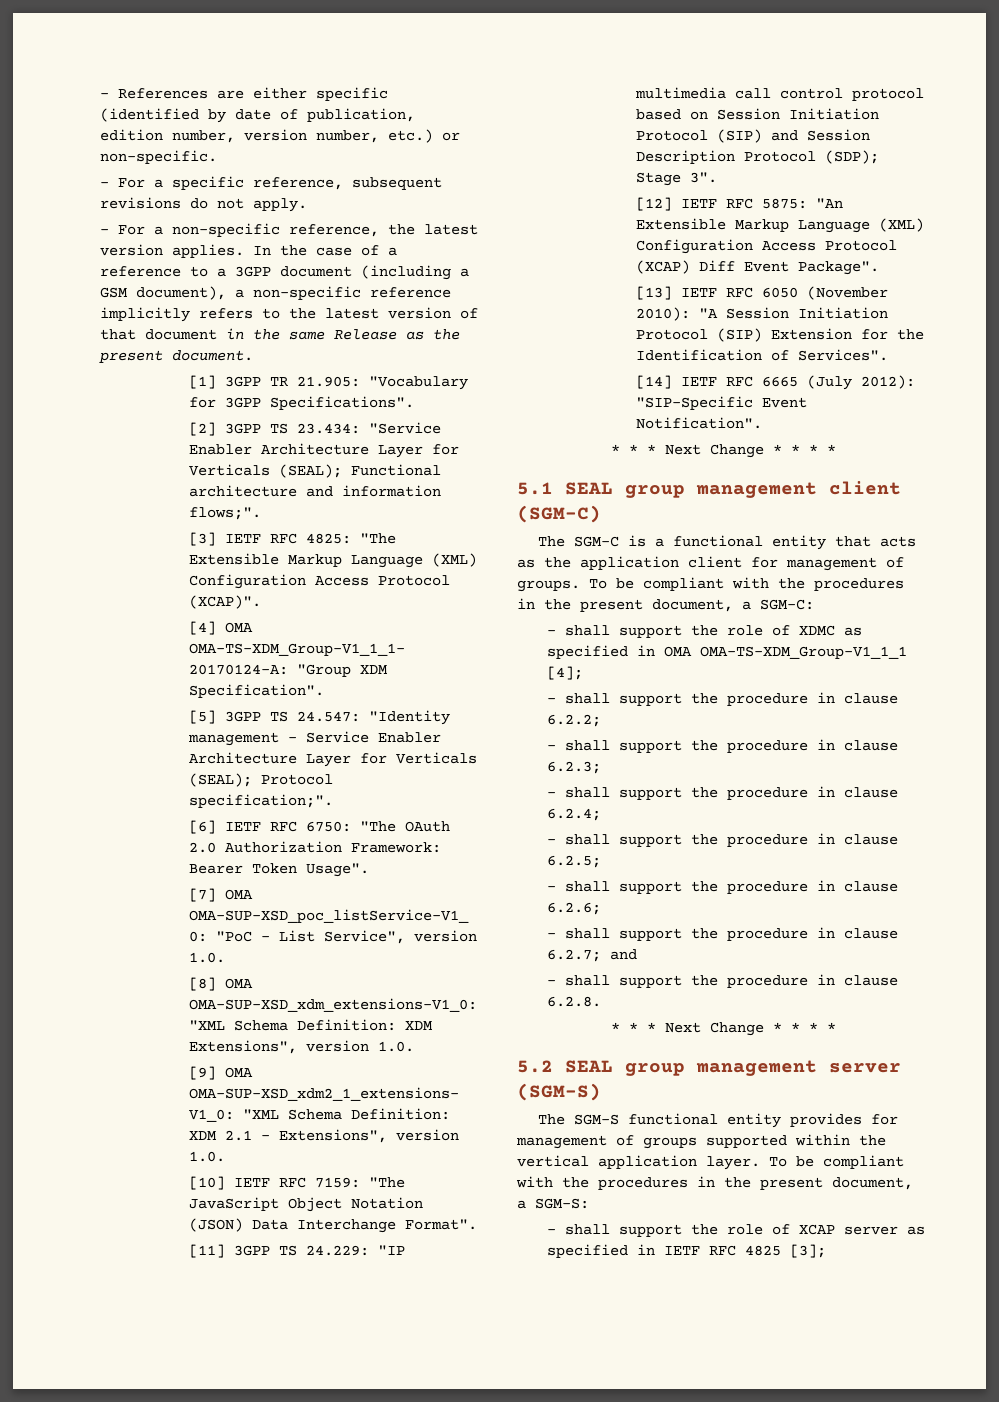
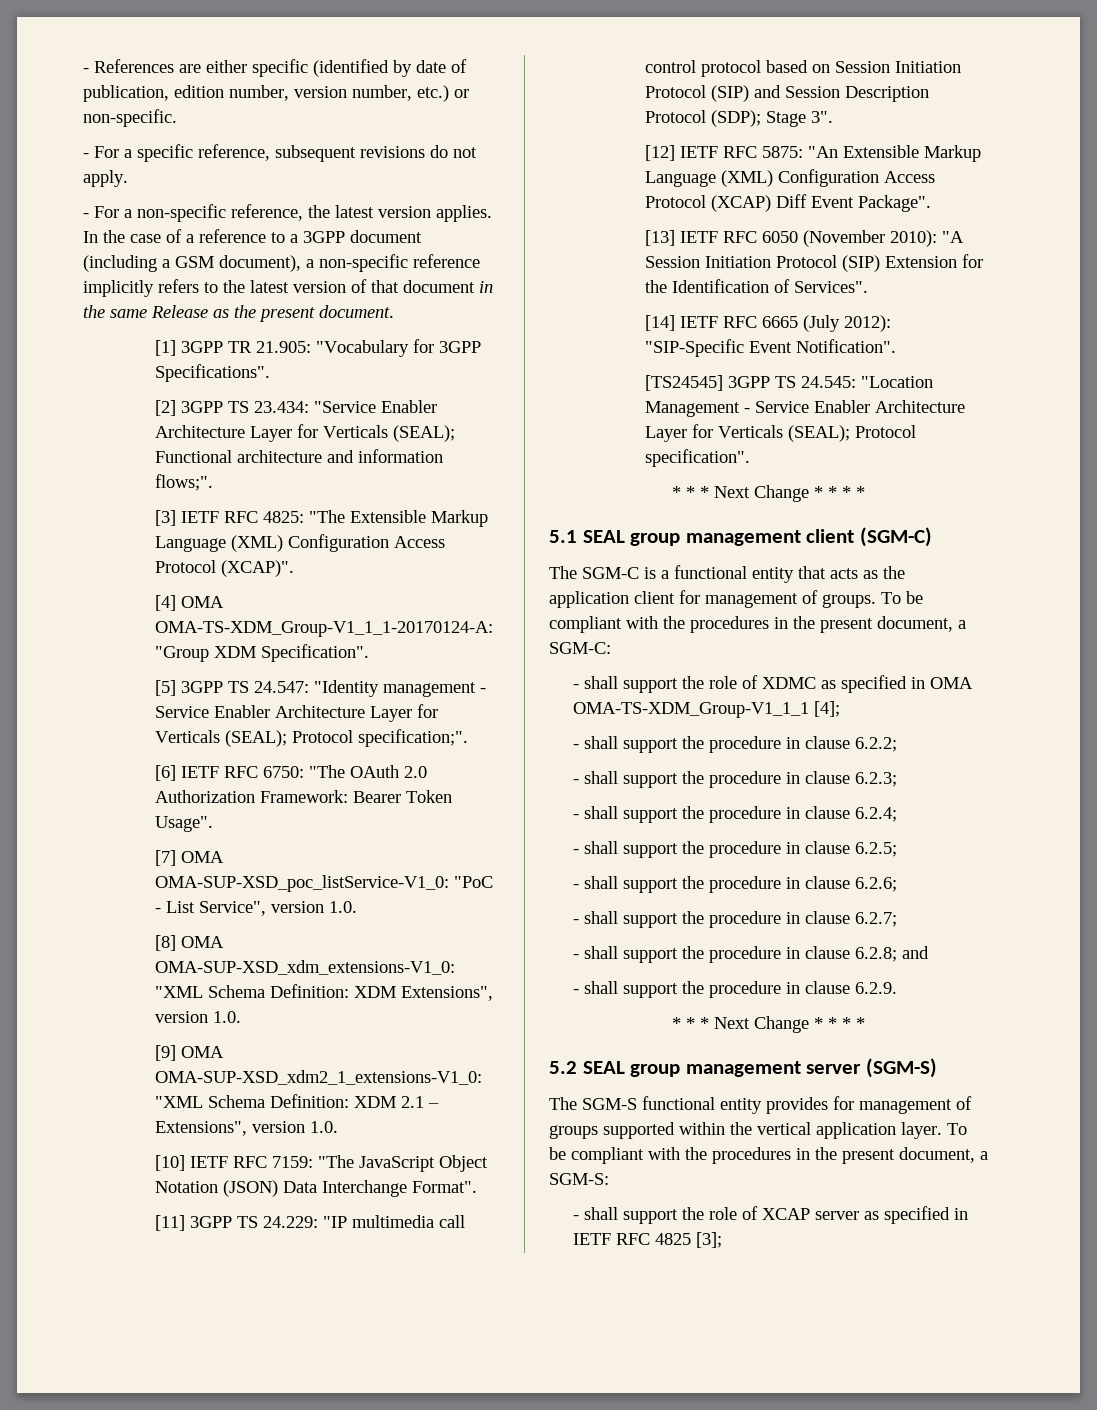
(763, 423) none -> [645,375,934,391] [645,400,966,417] [645,424,917,442] [645,449,751,467] // [TS24545] 3GPP TS 24.545: "Location Management - Service Enabler Architecture Layer for Verticals (SEAL); Protocol specification".
(601, 955) none -> [573,946,898,963] // - shall support the procedure in clause 6.2.8;
[546,996,601,1007] 6.2.8. -> [855,982,898,994] 6.2.9.

